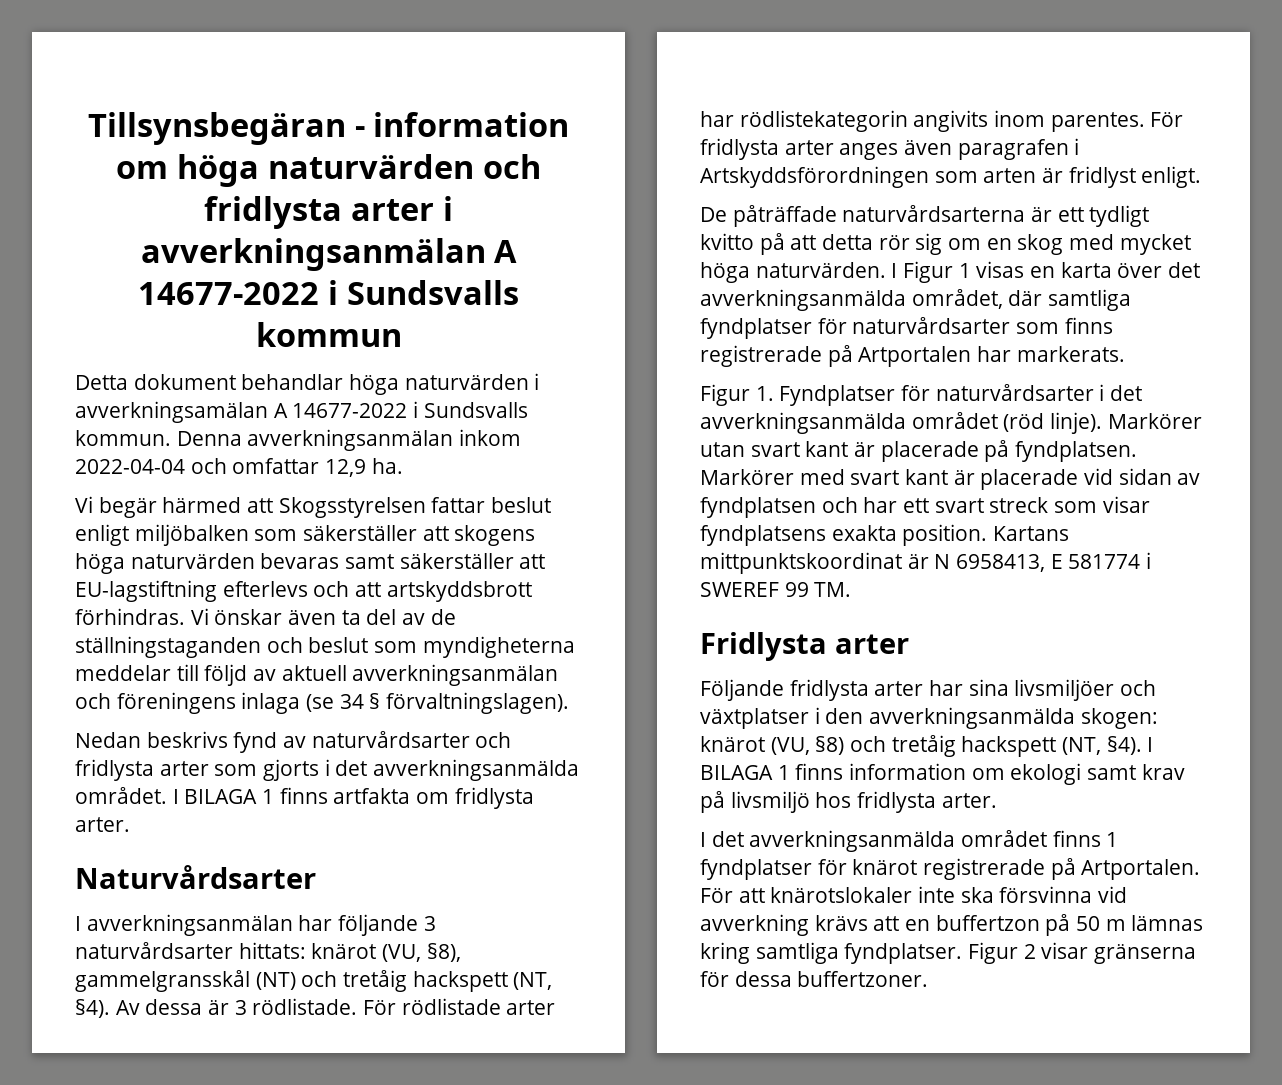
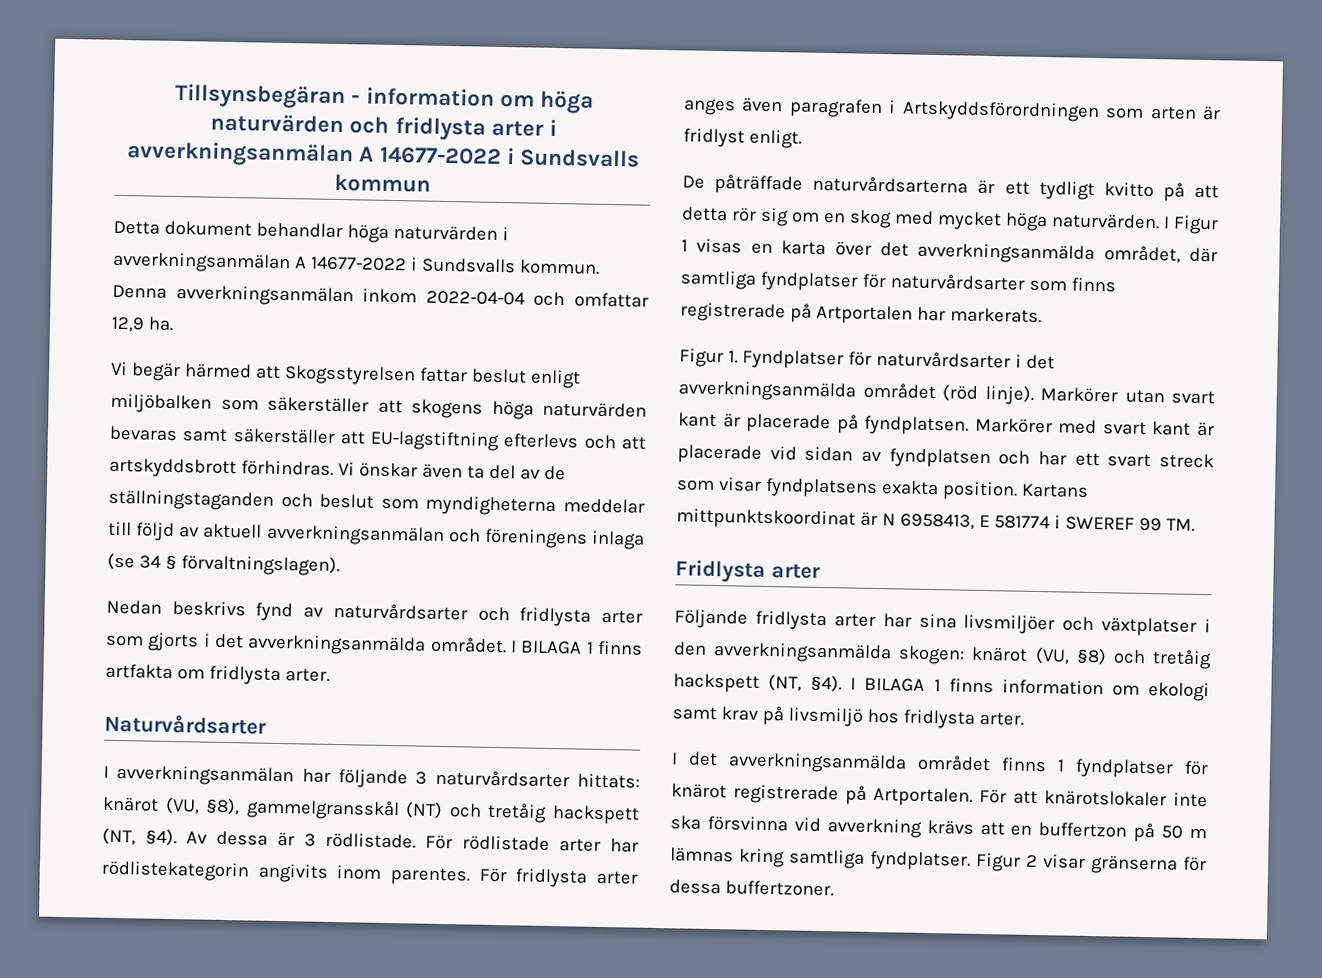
[75,401,268,423] avverkningsamälan -> [112,251,291,274] avverkningsanmälan

